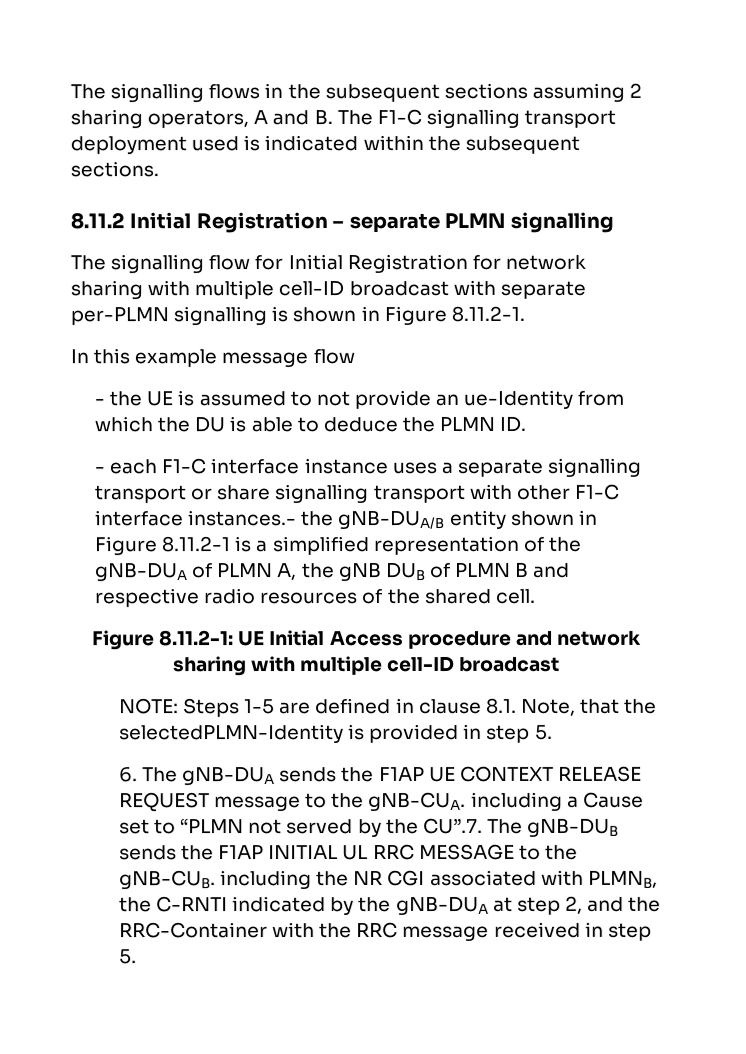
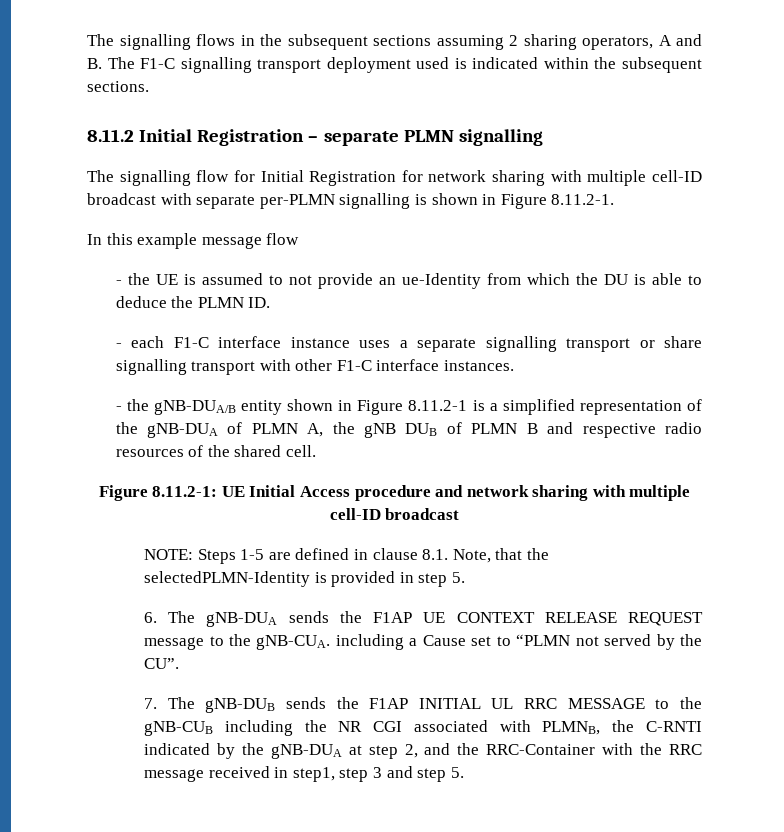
[187,510,297,527] instances.- -> [444,360,515,371] [115,406,122,411] instances. // -
[422,817,483,834] CU”.7. -> [144,658,180,669] [144,698,158,709] CU”. // 7.
[118,870,216,890] gNB-CUB. -> [144,721,214,736] gNB-CUB
(604, 929) none -> [292,766,413,782] step1, step 3 and

